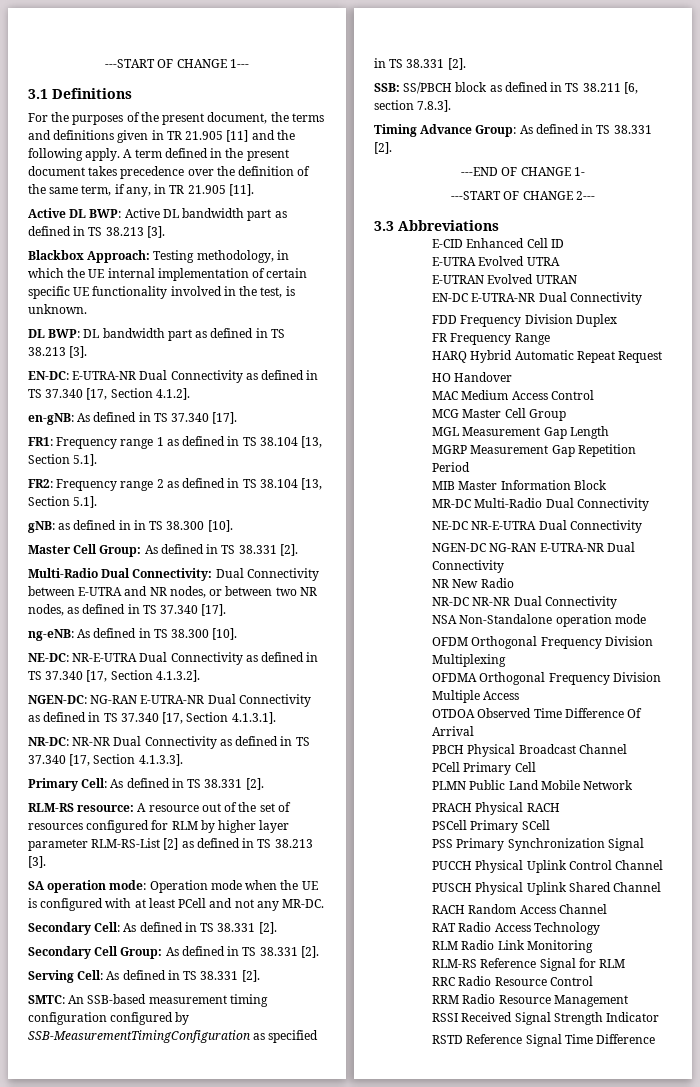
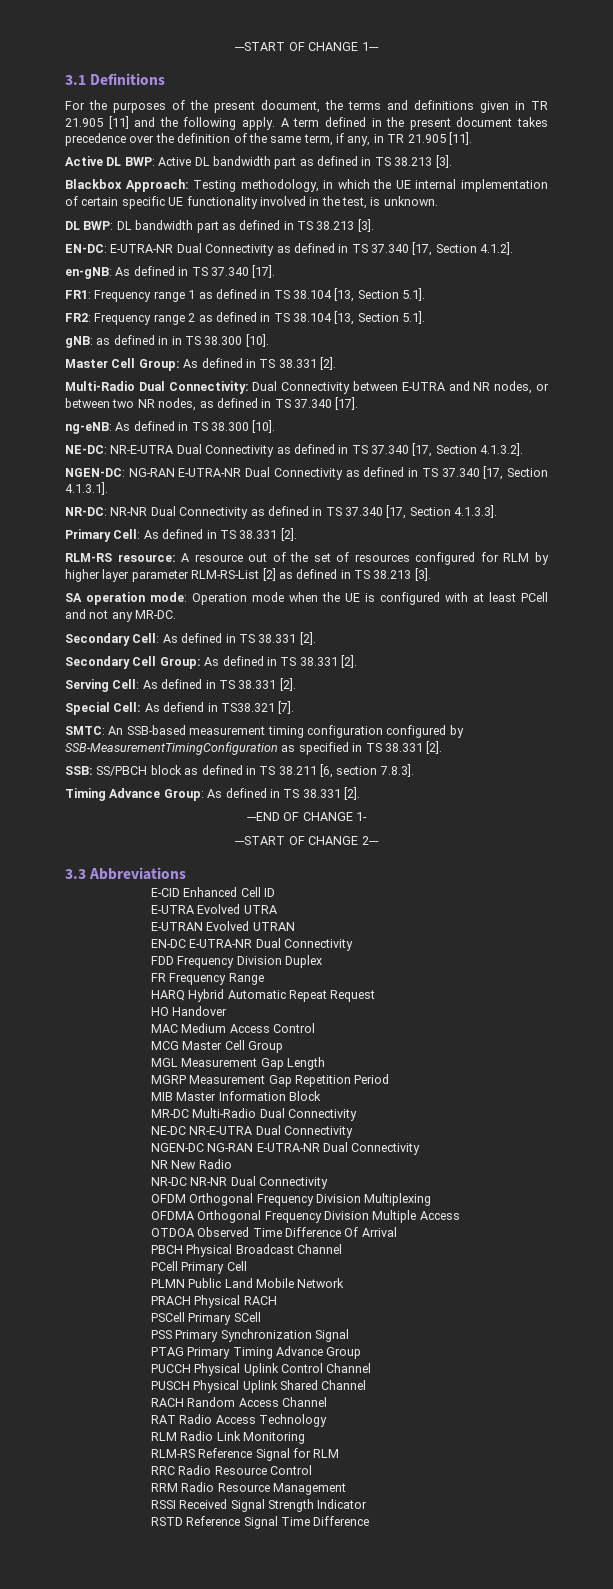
(260, 976) none -> [65,701,295,715] // Special Cell: As defiend in TS38.321 [7].
[432,614,646,627] // NSA Non-Standalone operation mode -> (328, 1183) none
(644, 844) none -> [150,1346,362,1359] // PTAG Primary Timing Advance Group

